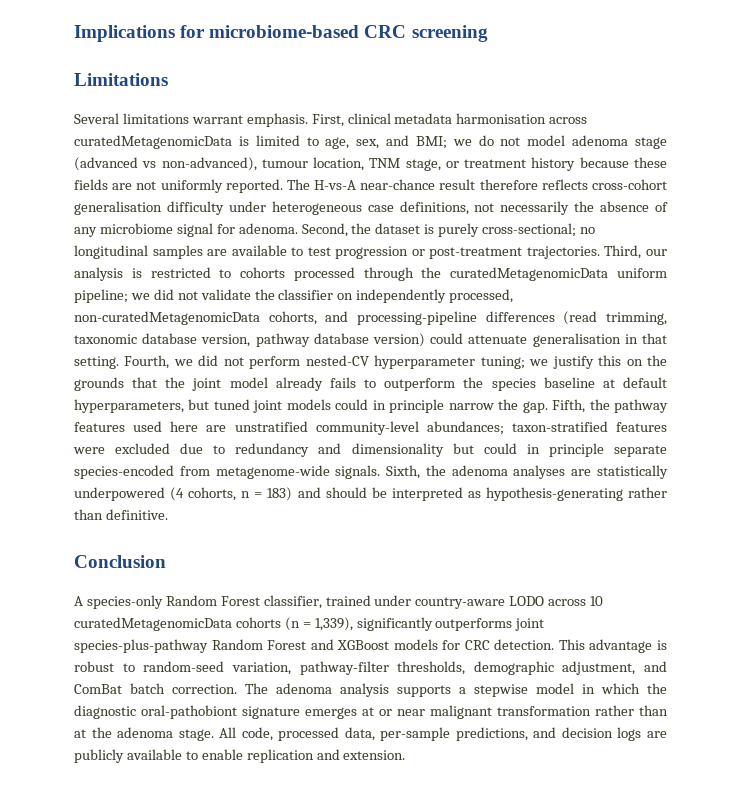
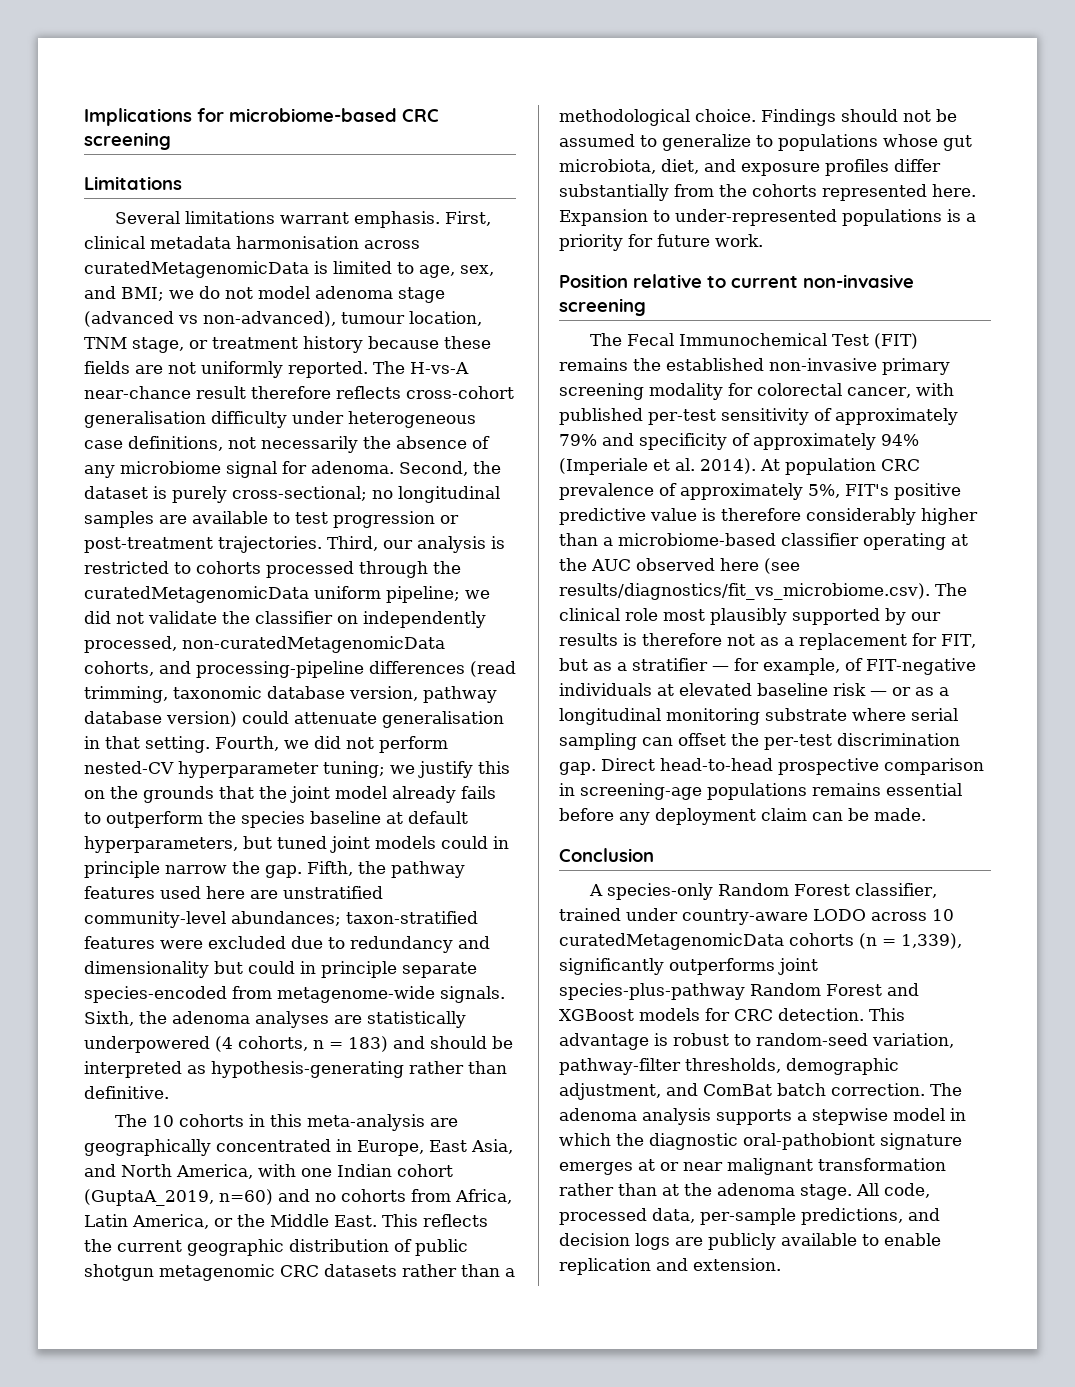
(168, 514) none -> [115,1114,459,1131] [84,1139,513,1156] [84,1164,453,1179] [84,1189,512,1206] [84,1214,488,1229] [84,1239,468,1256] [84,1264,515,1281] [559,109,957,126] [559,134,972,151] [559,159,941,176] [559,184,976,201] [559,209,976,226] [559,234,763,251] [559,274,914,288] [559,298,646,316] [590,333,919,349] [559,358,950,375] [559,383,954,400] [559,408,958,425] [559,433,919,450] [559,458,920,475] [559,483,961,500] [559,508,978,525] [559,533,968,550] [559,558,800,574] [559,583,967,600] [559,608,941,625] [559,633,976,650] [559,658,976,675] [559,683,949,696] [559,708,958,725] [559,733,960,750] [559,758,984,775] [559,783,962,800] [559,808,926,825] // The 10 cohorts in this meta-analysis are geographically concentrated in Europe, East Asia, and North America, with one Indian cohort (GuptaA_2019, n=60) and no cohorts from Africa, Latin America, or the Middle East. This reflects the current geographic distribution of public shotgun metagenomic CRC datasets rather than a methodological choice. Findings should not be assumed to generalize to populations whose gut microbiota, diet, and exposure profiles differ substantially from the cohorts represented here. Expansion to under-represented populations is a priority for future work. // Position relative to current non-invasive screening // The Fecal Immunochemical Test (FIT) remains the established non-invasive primary screening modality for colorectal cancer, with published per-test sensitivity of approximately 79% and specificity of approximately 94% (Imperiale et al. 2014). At population CRC prevalence of approximately 5%, FIT's positive predictive value is therefore considerably higher than a microbiome-based classifier operating at the AUC observed here (see results/diagnostics/fit_vs_microbiome.csv). The clinical role most plausibly supported by our results is therefore not as a replacement for FIT, but as a stratifier — for example, of FIT-negative individuals at elevated baseline risk — or as a longitudinal monitoring substrate where serial sampling can offset the per-test discrimination gap. Direct head-to-head prospective comparison in screening-age populations remains essential before any deployment claim can be made.

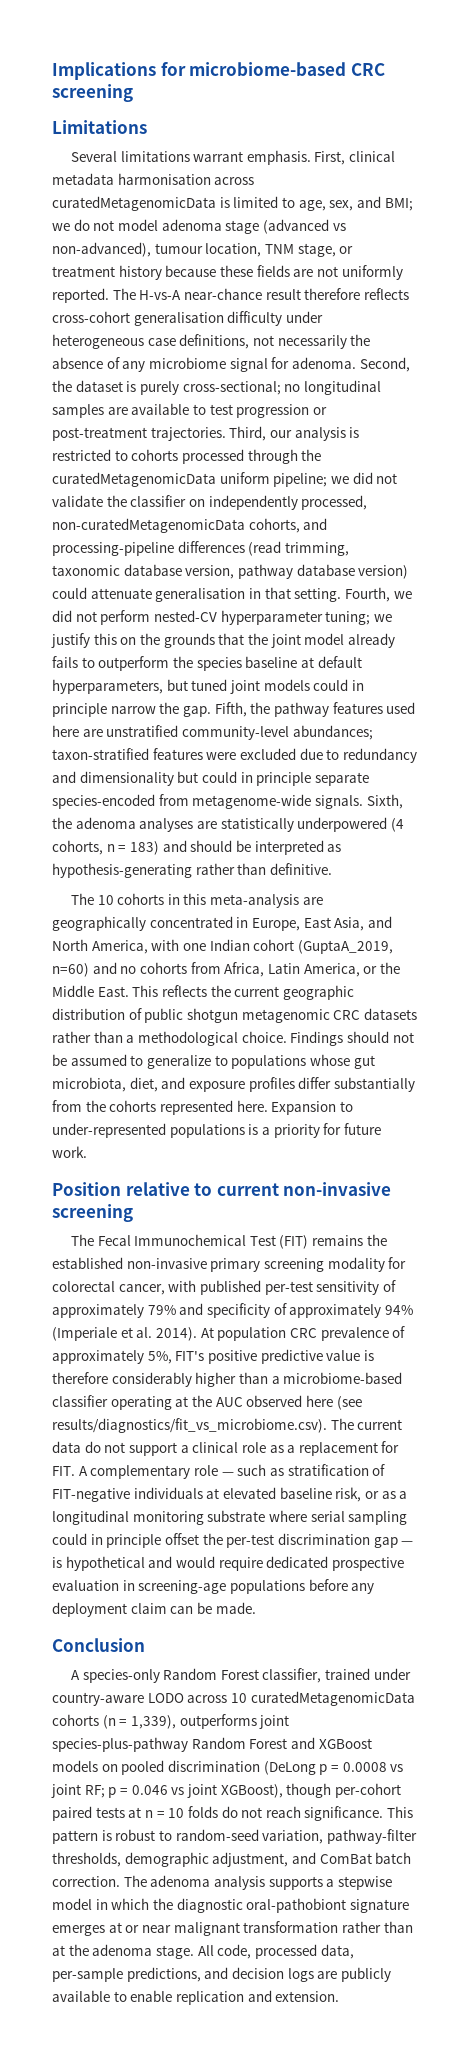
[559,608,941,625] [559,633,976,650] [559,658,840,675] clinical role most plausibly supported by our results is therefore not as a replacement for FIT, but as a stratifier — for example, -> [357,1419,403,1430] [52,1441,400,1456] [52,1464,369,1479] current data do not support a clinical role as a replacement for FIT. A complementary role — such as stratification
[833,683,887,696] risk — -> [335,1487,362,1502] risk,
[642,737,673,746] can -> [52,1533,162,1548] could in principle
[559,758,984,775] gap. Direct head-to-head prospective comparison -> [373,1537,414,1548] [52,1556,404,1571] [52,1580,119,1591] gap — is hypothetical and would require dedicated prospective evaluation
[812,783,962,796] remains essential -> (305, 1587) none
[559,958,664,975] significantly -> (176, 1722) none
[705,1008,905,1021] [559,1033,649,1050] for CRC detection. This advantage -> [101,1760,404,1775] [51,1783,401,1798] [52,1806,414,1821] [52,1830,98,1844] on pooled discrimination (DeLong p = 0.0008 vs joint RF; p = 0.046 vs joint XGBoost), though per-cohort paired tests at n = 10 folds do not reach significance. This pattern

